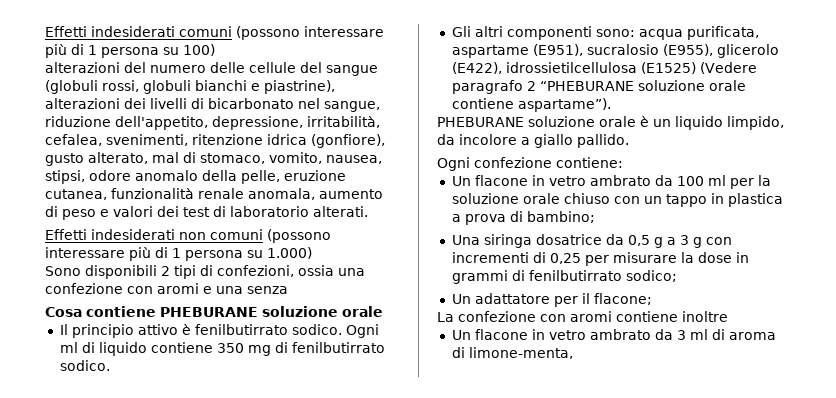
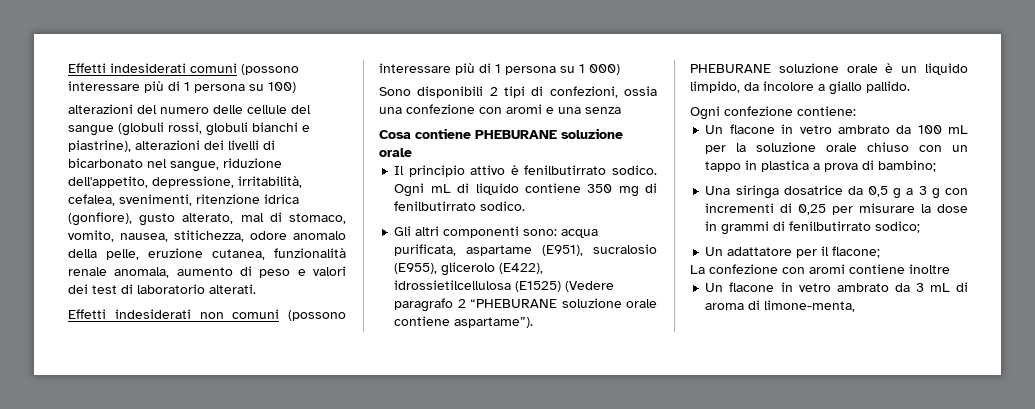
[45,170,85,184] stipsi, -> [174,230,244,242] stitichezza,
[267,247,312,259] 1.000) -> [579,64,620,75] 1 000)
[59,342,78,353] ml -> [430,184,451,193] mL
[707,175,726,186] ml -> [948,125,968,134] mL
[689,329,708,340] ml -> [929,283,950,292] mL

